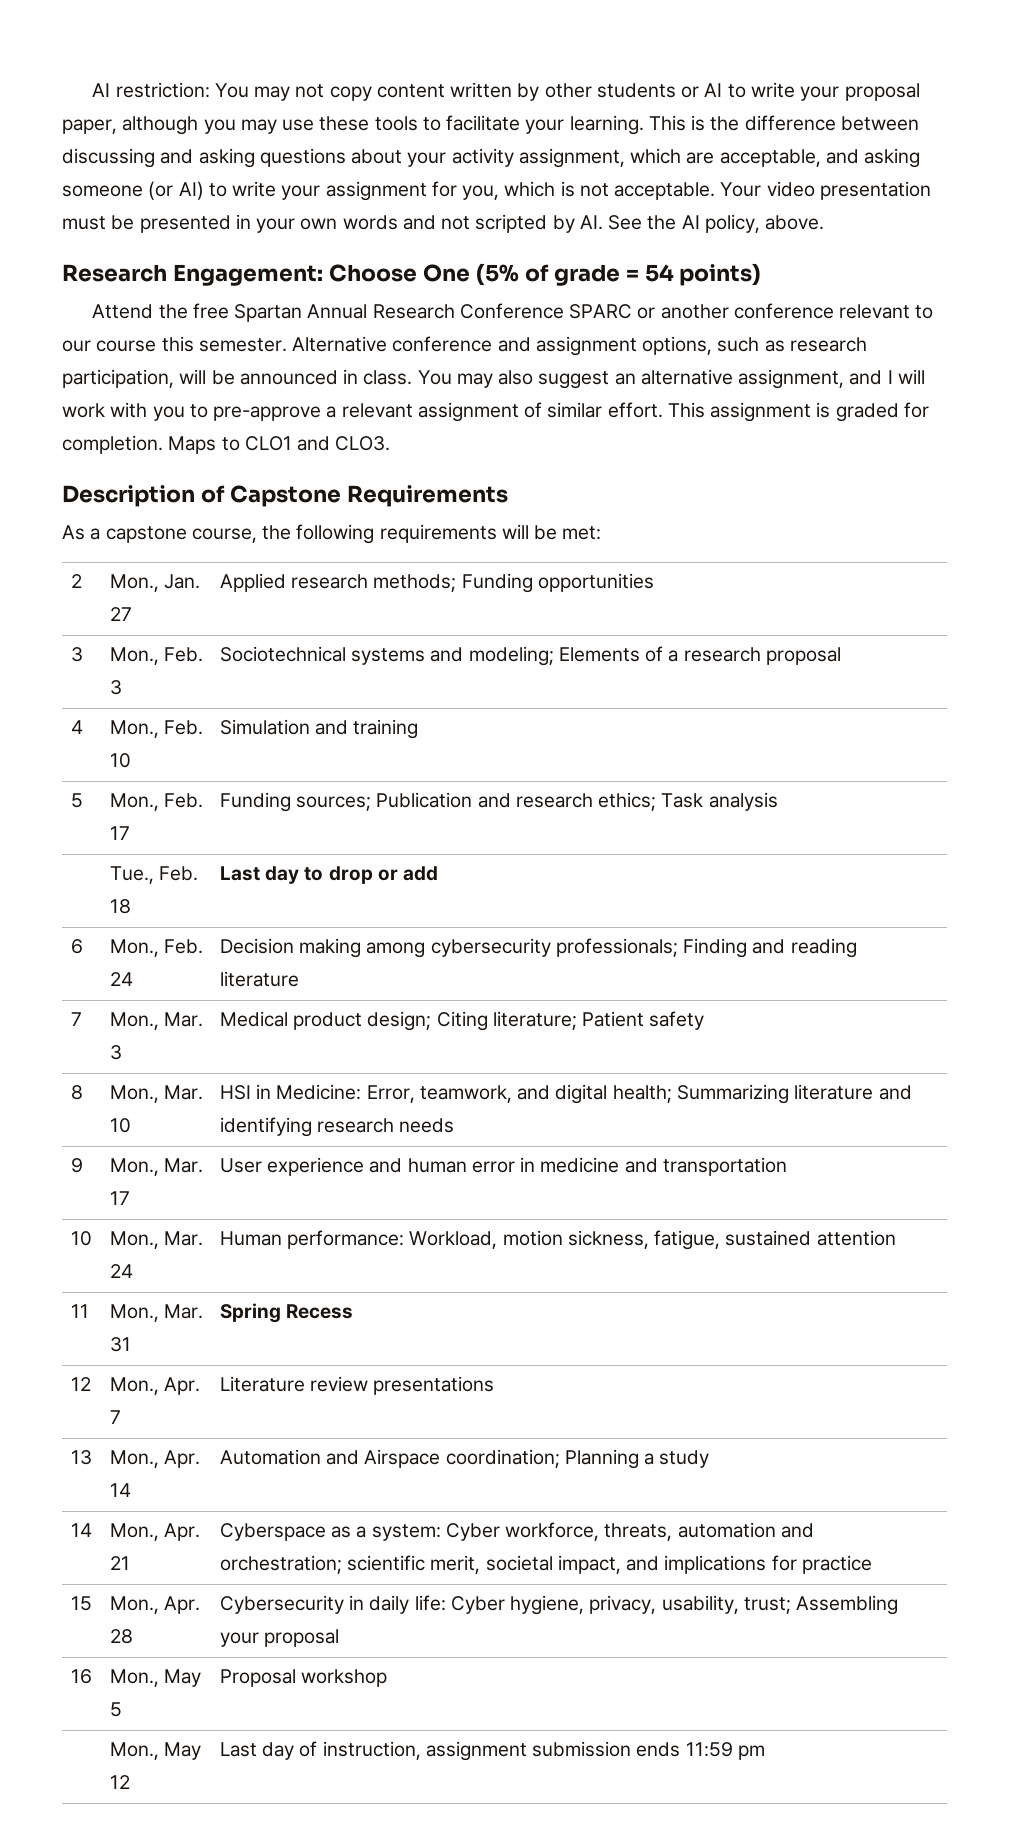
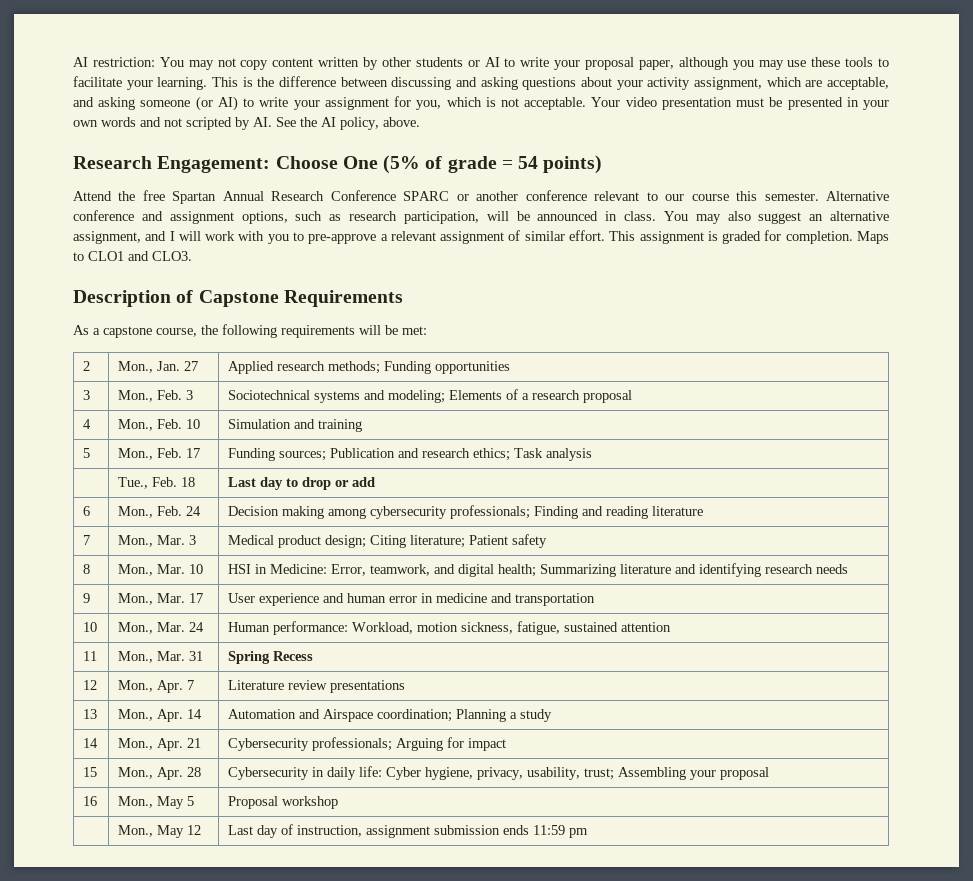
[219,1522,814,1541] [219,1555,872,1574] Cyberspace as a system: Cyber workforce, threats, automation and orchestration; scientific merit, societal impact, and implications for practice -> [227,737,506,751] Cybersecurity professionals; Arguing for impact

